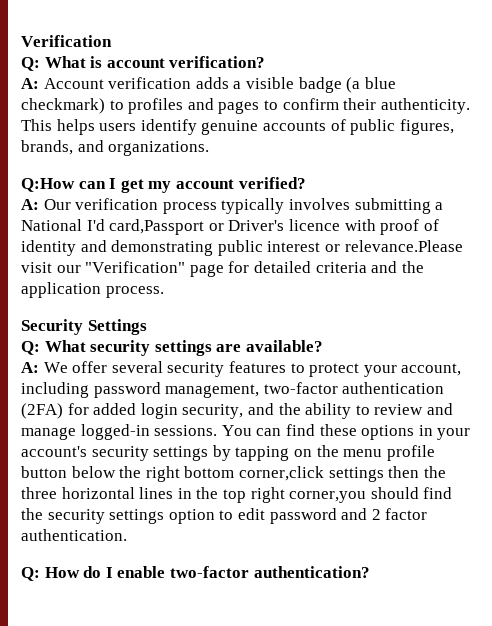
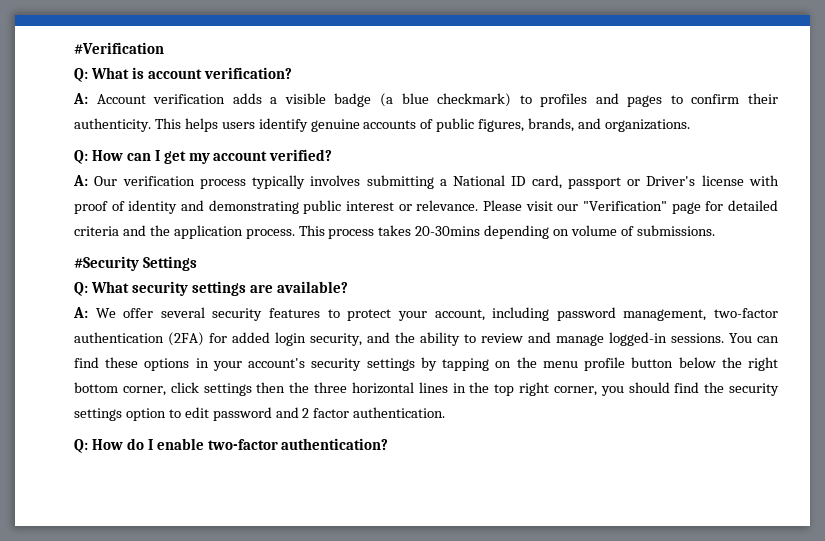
[21,35,112,47] Verification -> [74,42,164,54] #Verification
[21,178,75,192] Q:How -> [74,150,123,164] Q: How
[86,219,205,235] I'd card,Passport -> [511,175,621,189] ID card, passport
[288,219,340,231] licence -> [701,175,744,186] license
[344,240,463,252] relevance.Please -> [416,200,522,211] relevance. Please
[21,319,83,335] // Security -> [298,225,715,239] [74,256,139,271] This process takes 20-30mins depending on volume of submissions. // #Security
[238,466,324,481] corner,click -> [122,382,199,396] corner, click
[289,491,367,503] corner,you -> [553,386,624,396] corner, you

